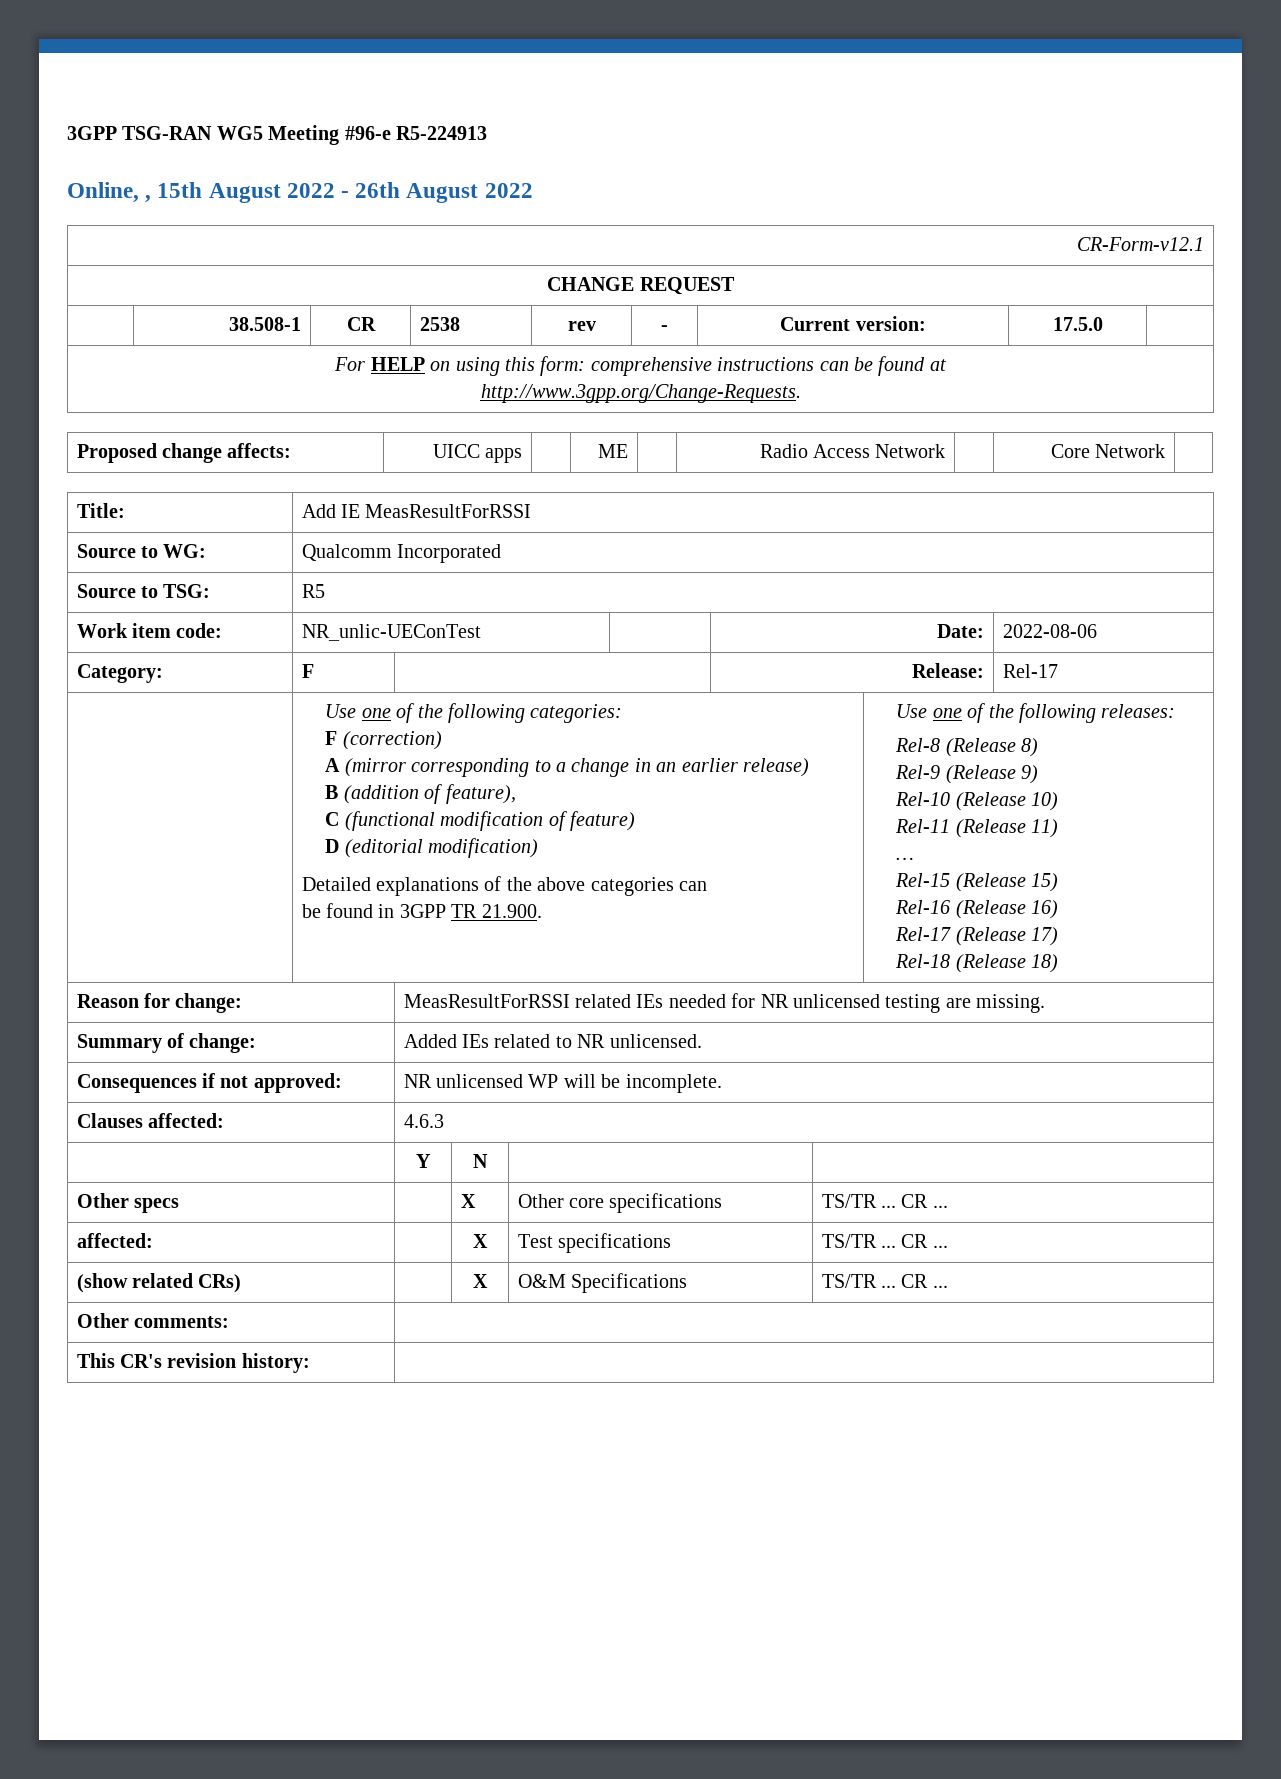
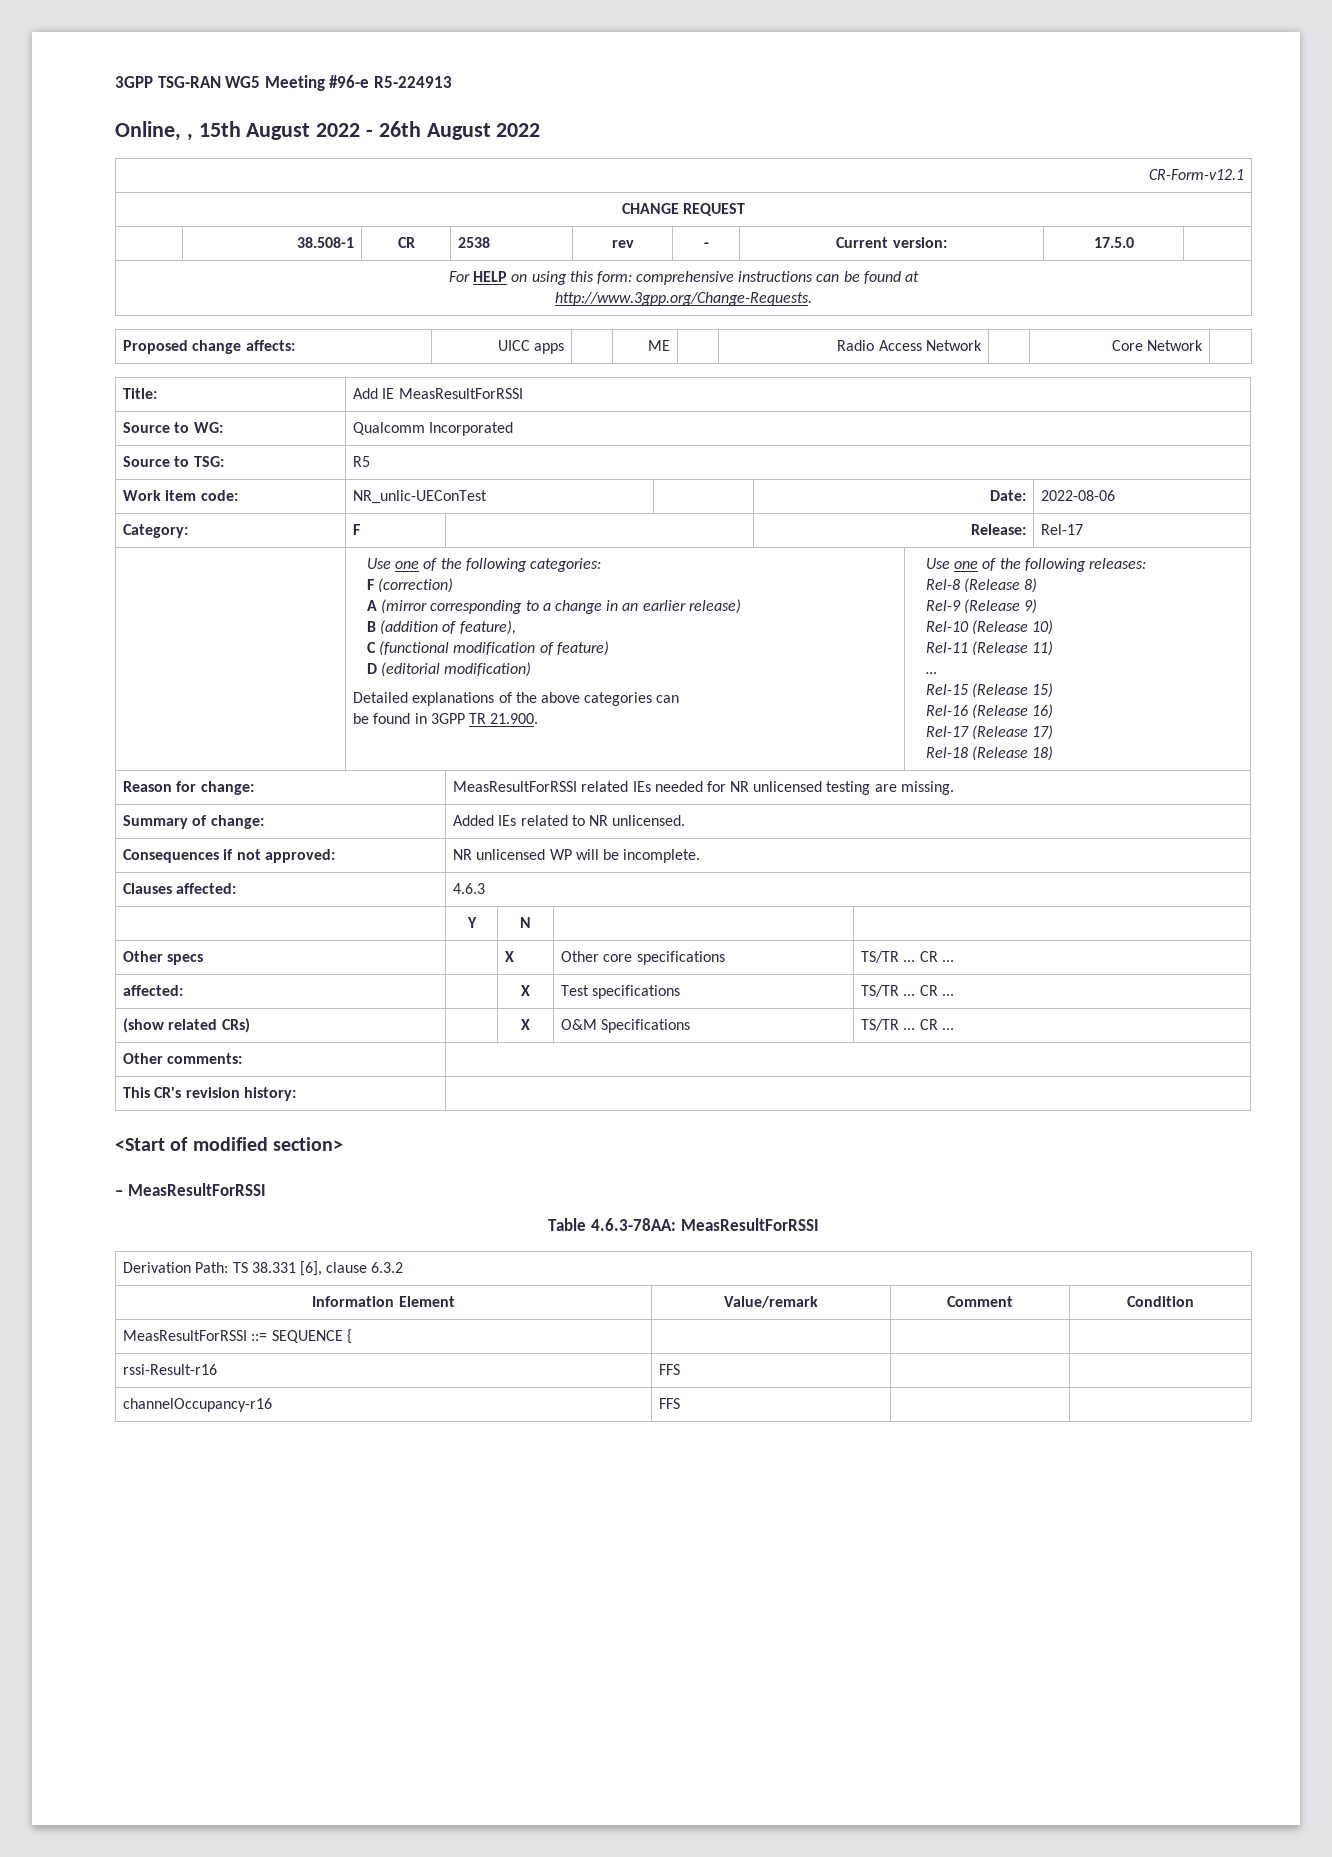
(310, 1363) none -> [115,1137,344,1151] [115,1183,266,1196] [548,1218,819,1231] [123,1261,404,1276] [312,1296,455,1307] [724,1296,818,1308] [947,1296,1013,1307] [1127,1296,1194,1307] [123,1329,352,1344] [123,1364,218,1375] [659,1364,681,1375] [123,1398,273,1412] [659,1398,681,1409] // <Start of modified section> // – MeasResultForRSSI // Table 4.6.3-78AA: MeasResultForRSSI // Derivation Path: TS 38.331 [6], clause 6.3.2 // Information Element | Value/remark | Comment | Condition // MeasResultForRSSI ::= SEQUENCE { | | | // rssi-Result-r16 | FFS | | // channelOccupancy-r16 | FFS | |

